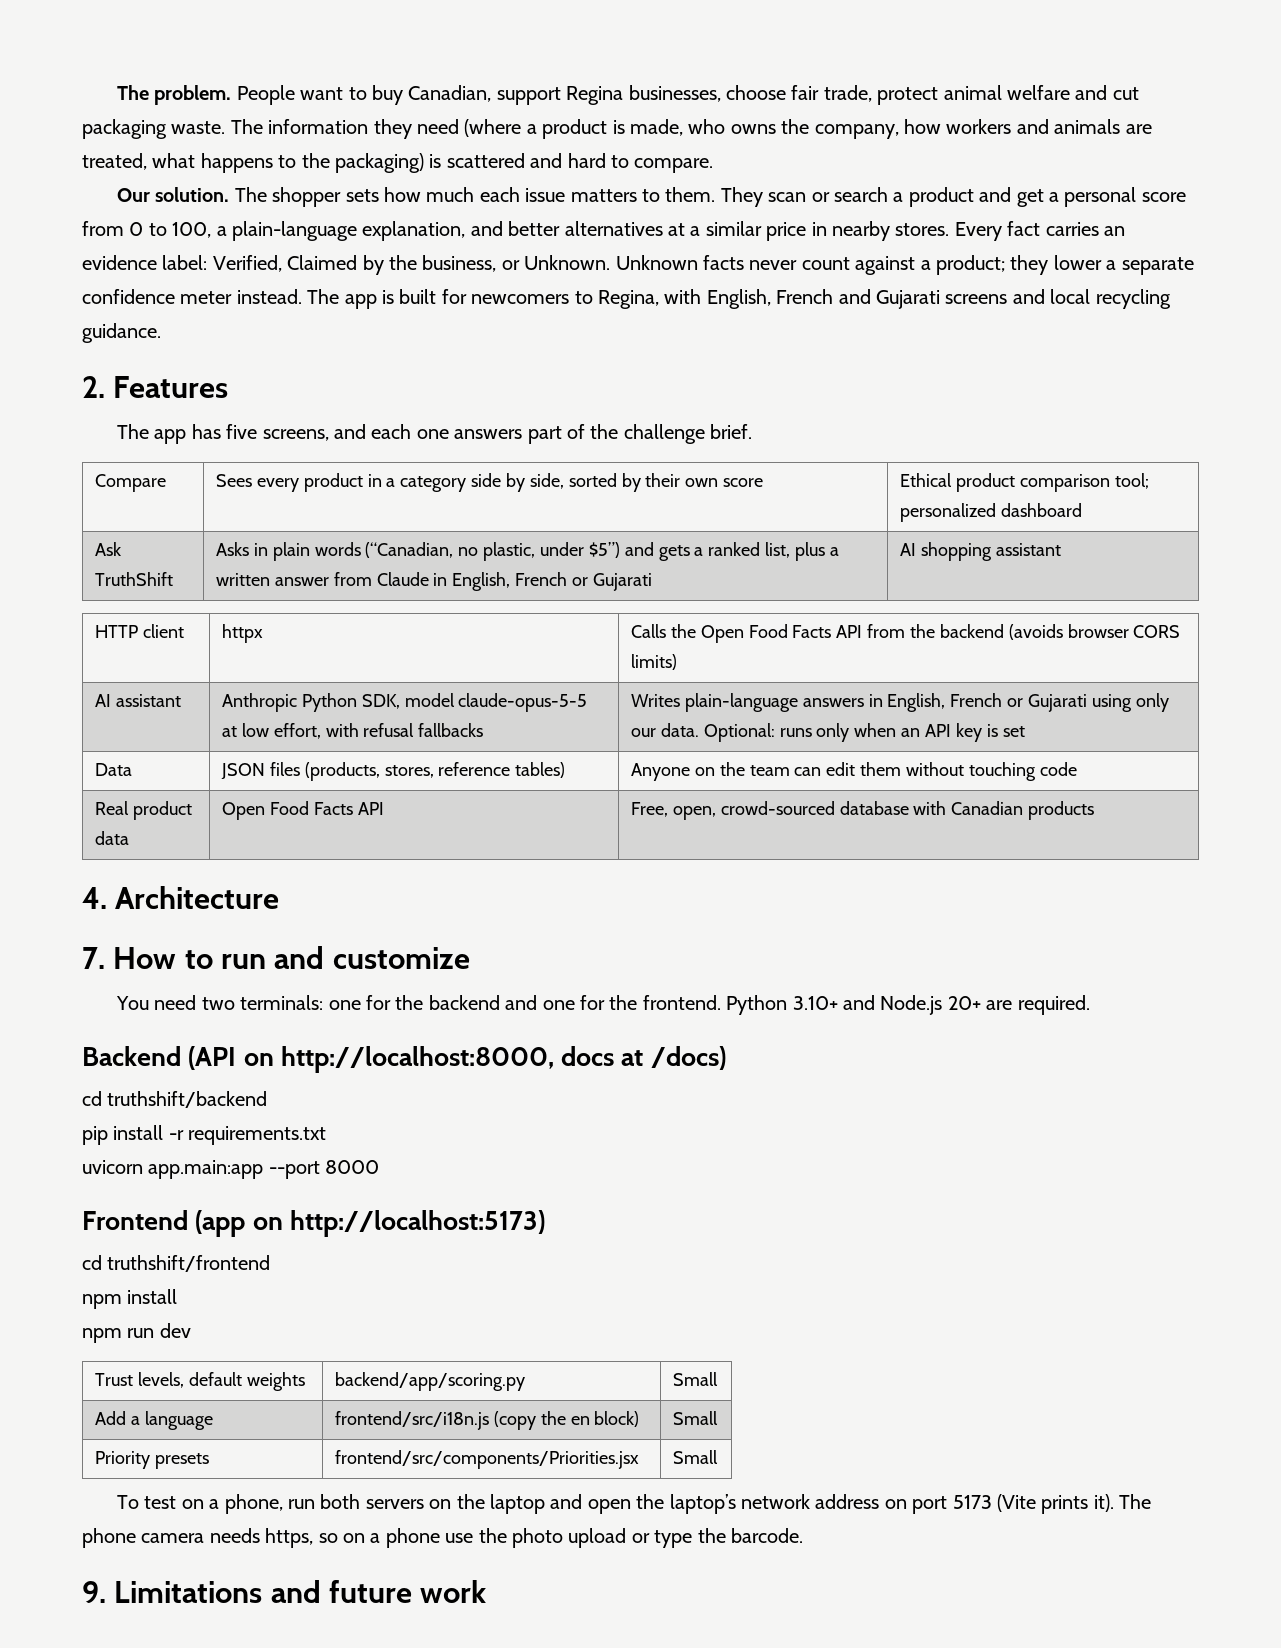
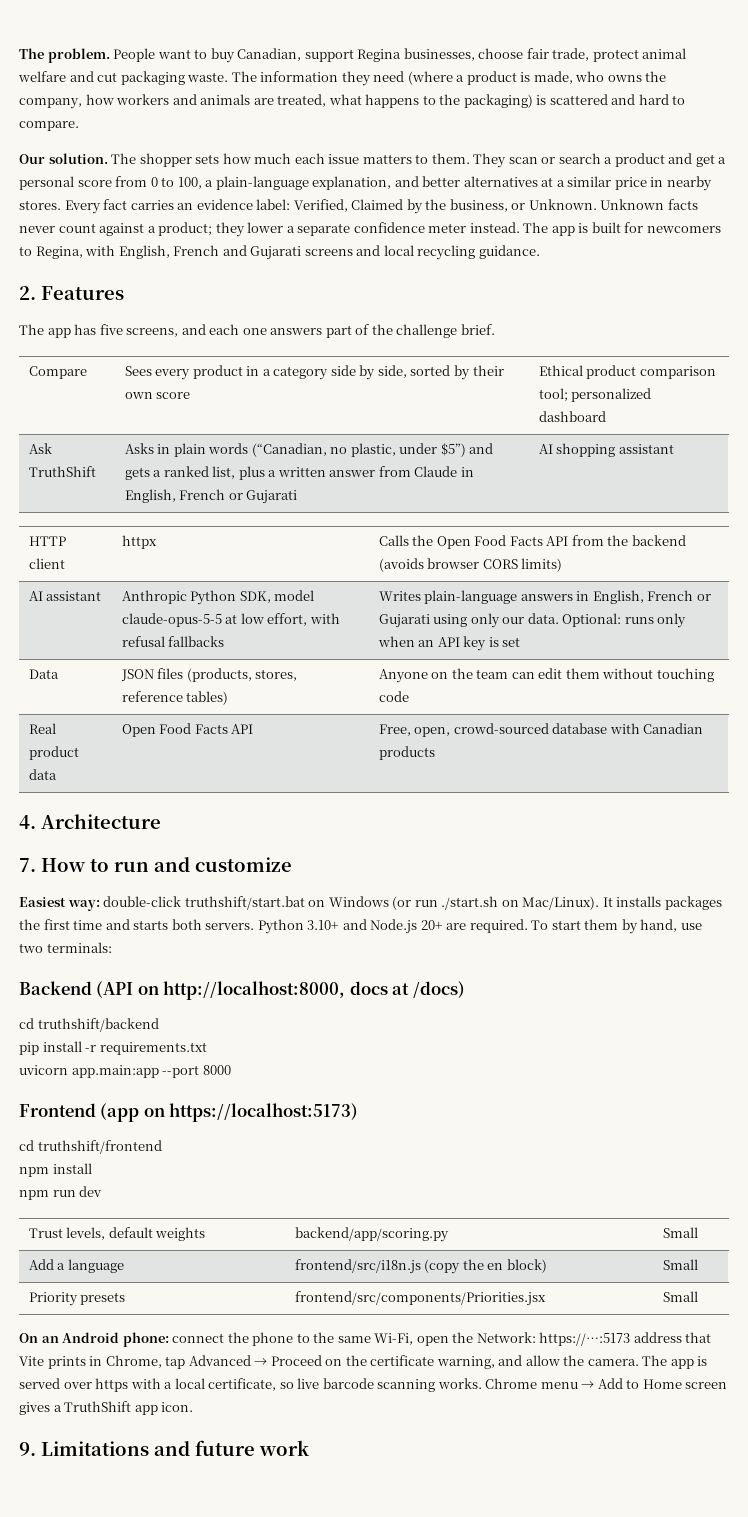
[115,995,721,1010] You need two terminals: one for the backend and one for the frontend. -> [19,896,722,911] [19,919,255,930] Easiest way: double-click truthshift/start.bat on Windows (or run ./start.sh on Mac/Linux). It installs packages the first time and starts both servers.
(1090, 1005) none -> [531,919,702,934] [19,942,112,953] To start them by hand, use two terminals:
[289,1210,545,1237] http://localhost:5173) -> [169,1103,359,1122] https://localhost:5173)
[116,1494,1152,1514] [82,1528,803,1548] To test on a phone, run both servers on the laptop and open the laptop’s network address on port 5173 (Vite prints it). The phone camera needs https, so on a phone use the photo upload or type the barcode. -> [19,1332,712,1347] [19,1355,708,1369] [19,1378,728,1392] [19,1401,194,1415] On an Android phone: connect the phone to the same Wi-Fi, open the Network: https://…:5173 address that Vite prints in Chrome, tap Advanced → Proceed on the certificate warning, and allow the camera. The app is served over https with a local certificate, so live barcode scanning works. Chrome menu → Add to Home screen gives a TruthShift app icon.

